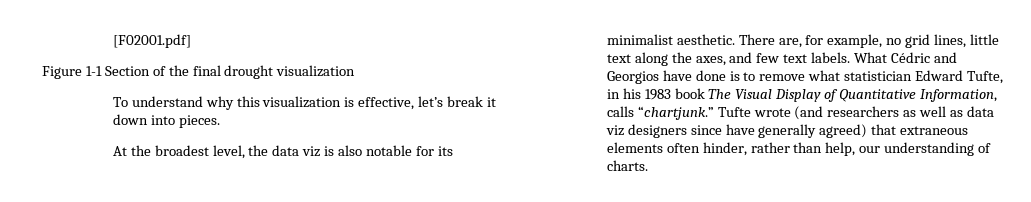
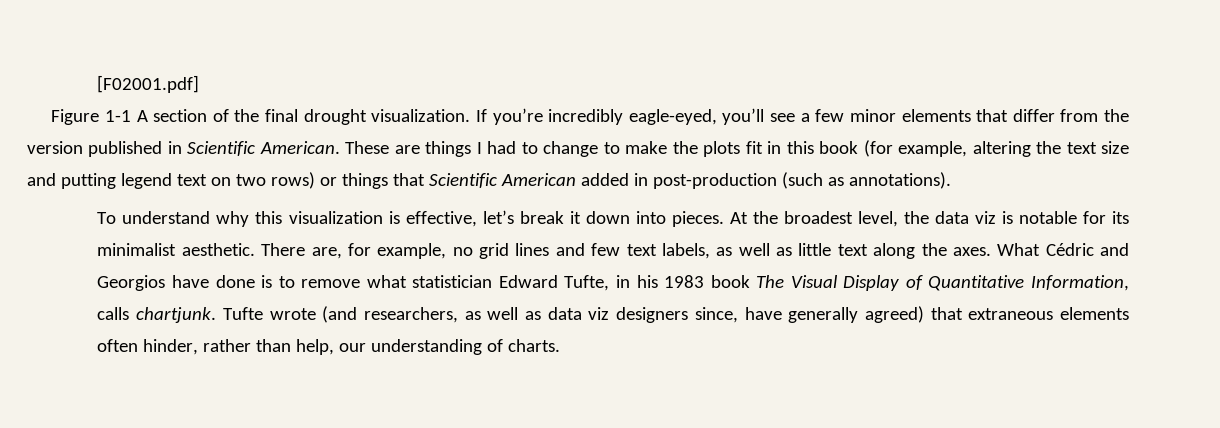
[104,66,150,76] Section -> [136,109,208,122] A section
[276,65,356,77] visualization -> [371,108,1129,125] [27,140,1130,157] [27,172,951,189] visualization. If you’re incredibly eagle-eyed, you’ll see a few minor elements that differ from the version published in Scientific American. These are things I had to change to make the plots fit in this book (for example, altering the text size and putting legend text on two rows) or things that Scientific American added in post-production (such as annotations).
(220, 121) // -> (724, 219) none
[338,145,363,156] also -> (1013, 217) none
[934,34,1000,48] [606,52,851,66] lines, little text along the axes, and few text labels. -> [515,243,991,259] lines and few text labels, as well as little text along the axes.
[637,106,714,120] “chartjunk.” -> [136,307,217,323] chartjunk.
[827,106,900,117] researchers -> [363,307,458,323] researchers,
[690,125,722,135] since -> [694,307,738,323] since,

